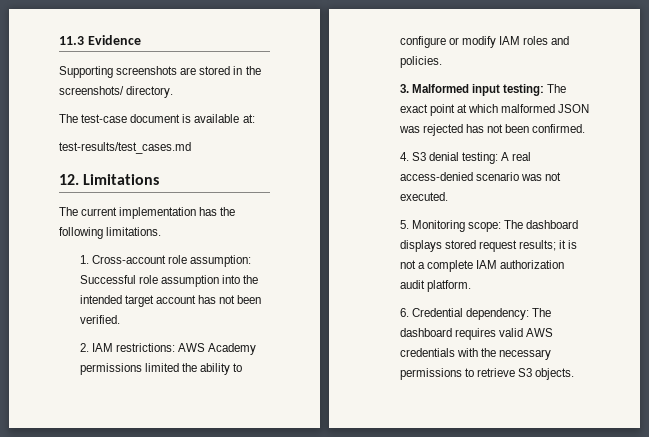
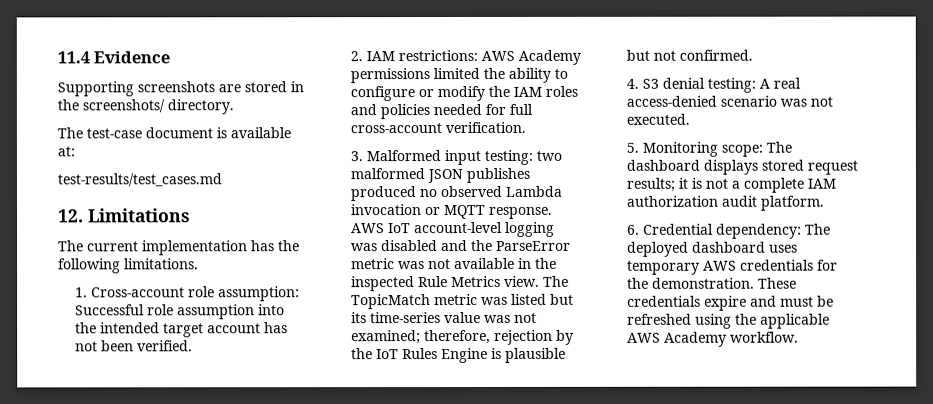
[59,36,84,45] 11.3 -> [57,51,90,64] 11.4
(496, 42) none -> [487,85,510,97] the
[399,56,442,68] [399,84,566,96] [399,104,590,116] [398,124,529,136] policies. // 3. Malformed input testing: The exact point at which malformed JSON was rejected has not been -> [379,103,533,120] [349,121,526,134] [349,149,562,166] [349,167,530,184] [349,185,562,202] [350,204,553,220] [350,221,555,237] [350,239,571,252] [350,257,557,270] [350,275,569,292] [350,293,574,310] [350,311,537,324] [350,329,574,345] [350,347,566,364] [625,49,676,61] policies needed for full cross-account verification. // 3. Malformed input testing: two malformed JSON publishes produced no observed Lambda invocation or MQTT response. AWS IoT account-level logging was disabled and the ParseError metric was not available in the inspected Rule Metrics view. The TopicMatch metric was listed but its time-series value was not examined; therefore, rejection by the IoT Rules Engine is plausible but not
[399,328,553,340] [399,348,551,360] [399,368,574,380] dashboard requires valid AWS credentials with the necessary permissions to retrieve S3 objects. -> [626,241,798,257] [626,259,838,275] [626,277,797,289] [626,295,834,311] [626,313,830,329] [626,331,799,347] deployed dashboard uses temporary AWS credentials for the demonstration. These credentials expire and must be refreshed using the applicable AWS Academy workflow.

